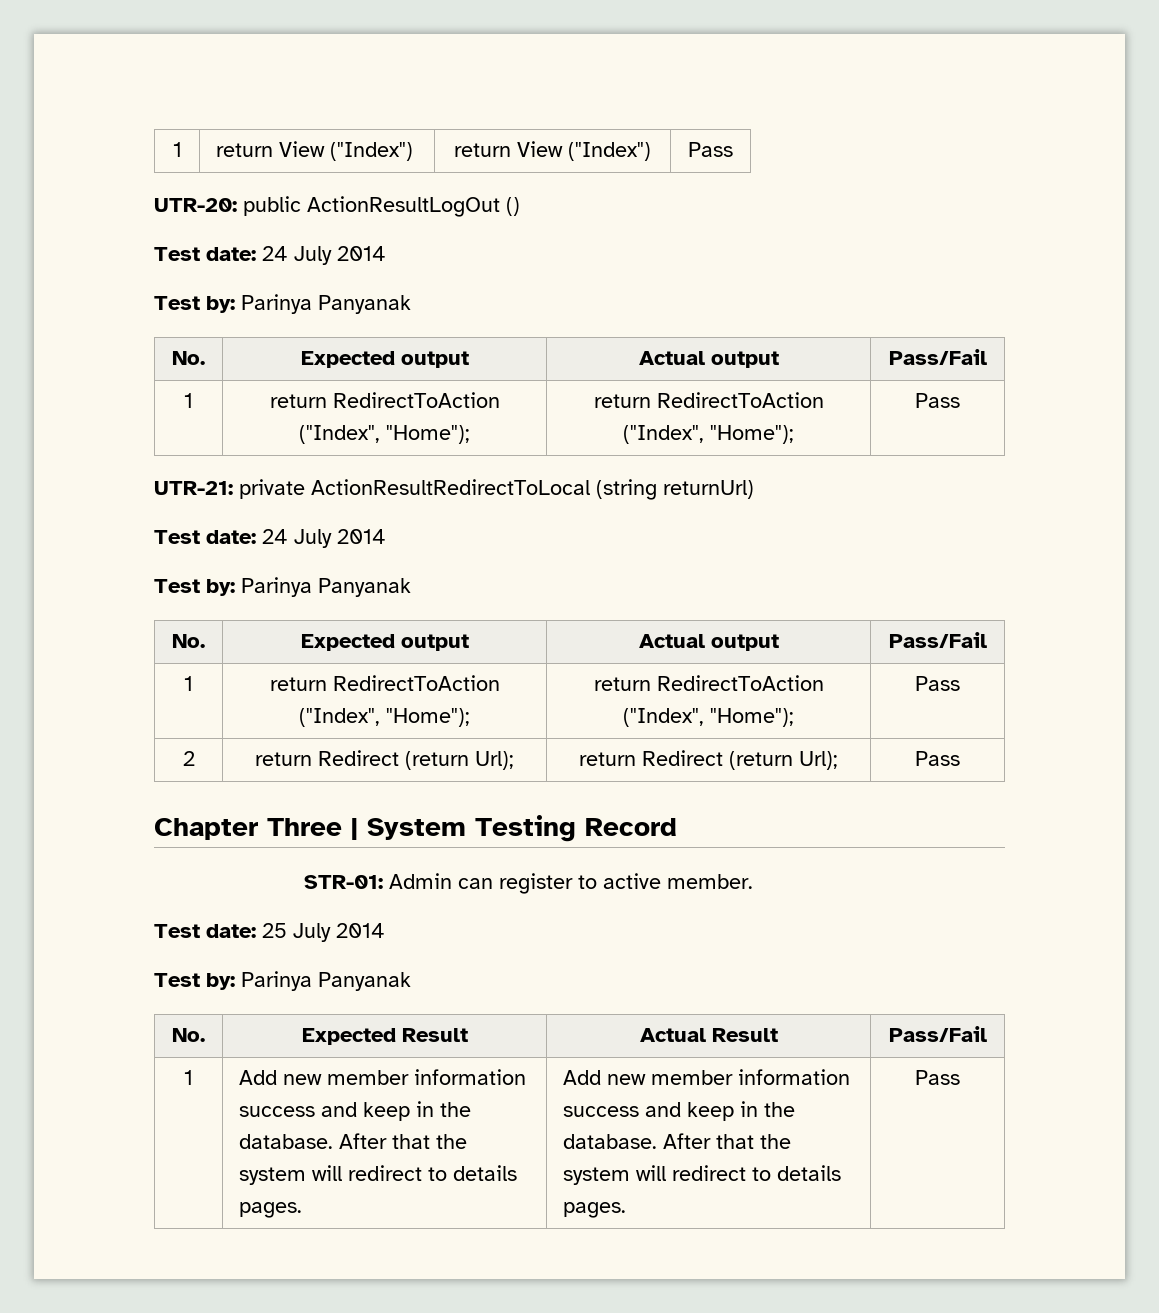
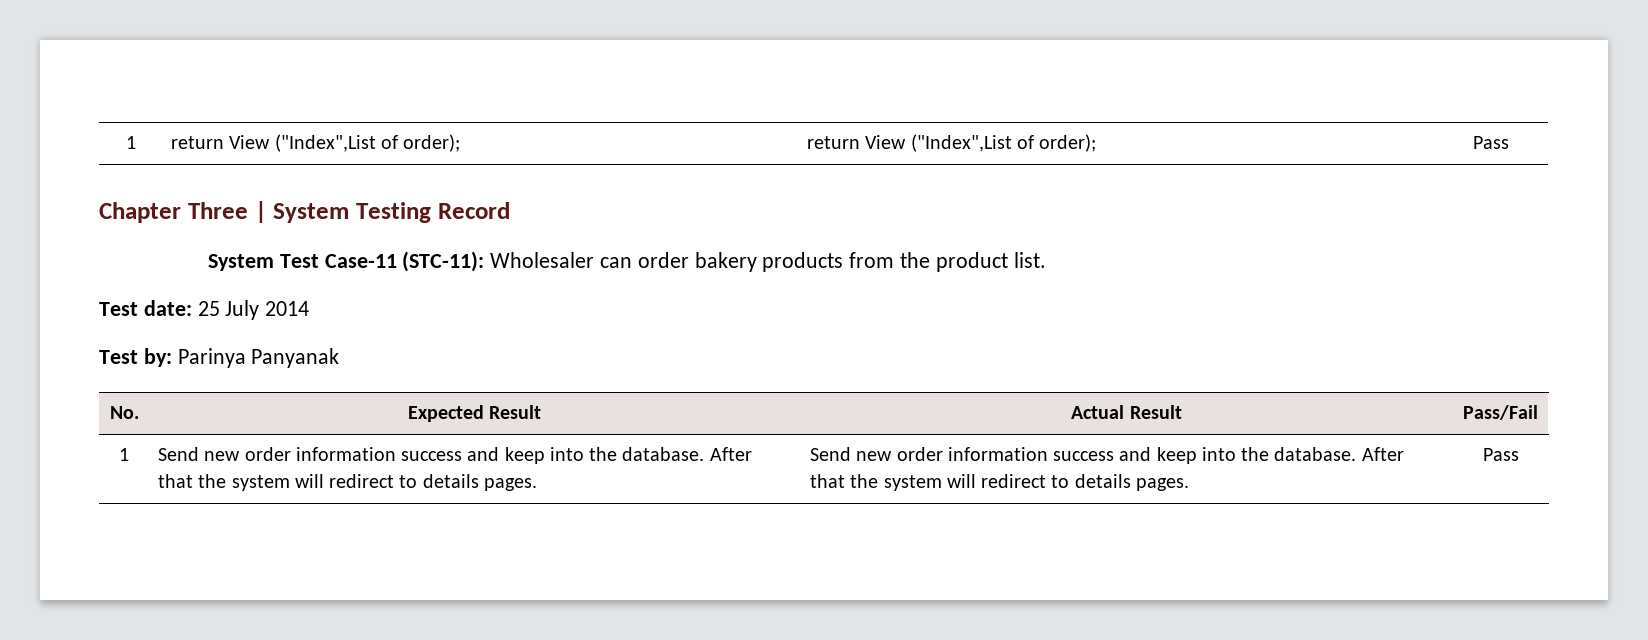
[330,142,414,161] [454,141,651,161] [688,142,733,157] [154,196,520,217] [154,246,386,265] [154,294,411,314] [172,351,205,365] [300,351,469,368] [638,351,779,368] [888,349,987,365] [184,393,193,408] [269,392,500,408] [299,425,470,444] [593,392,824,408] [623,425,794,444] [915,393,960,408] [154,479,754,500] [154,529,386,548] [154,577,411,597] [172,634,205,648] [300,634,469,651] [638,634,779,651] [888,632,987,648] [184,676,193,691] [269,675,500,691] [299,708,470,727] [593,675,824,691] [623,708,794,727] [915,676,960,691] [182,751,195,766] [255,750,514,770] [579,750,838,770] ("Index") | return View ("Index") | Pass // UTR-20: public ActionResultLogOut () // Test date: 24 July 2014 // Test by: Parinya Panyanak // No. | Expected output | Actual output | Pass/Fail // 1 | return RedirectToAction ("Index", "Home"); | return RedirectToAction ("Index", "Home"); | Pass // UTR-21: private ActionResultRedirectToLocal (string returnUrl) // Test date: 24 July 2014 // Test by: Parinya Panyanak // No. | Expected output | Actual output | Pass/Fail // 1 | return RedirectToAction ("Index", "Home"); | return RedirectToAction ("Index", "Home"); | Pass // 2 | return Redirect (return Url); | return Redirect (return Url); -> [274,134,461,152] [806,134,1097,152] ("Index",List of order); | return View ("Index",List of order);
[304,873,754,894] STR-01: Admin can register to active member. -> [207,251,1046,272] System Test Case-11 (STC-11): Wholesaler can order bakery products from the product list.
[239,1069,527,1085] [239,1101,435,1121] Add new member information success and keep in -> [157,447,584,464] Send new order information success and keep into
[563,1069,851,1085] [563,1101,759,1121] Add new member information success and keep in -> [809,447,1236,464] Send new order information success and keep into

